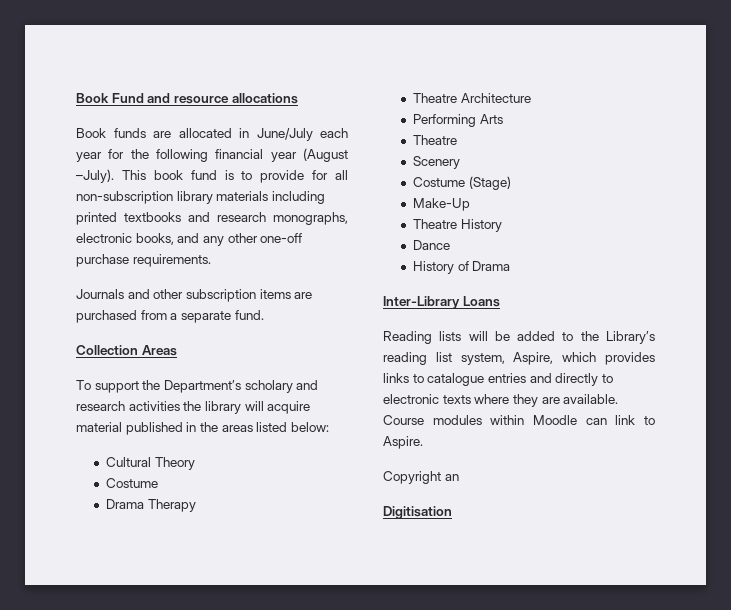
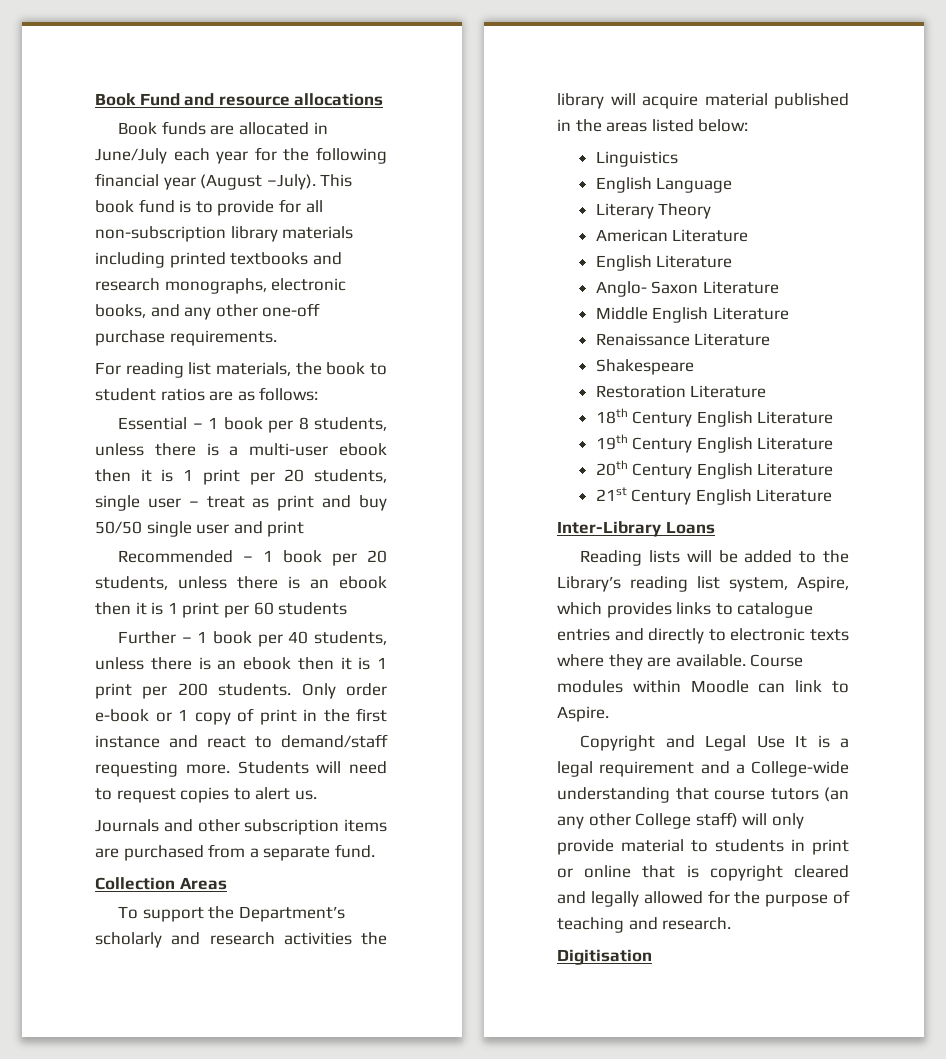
(211, 260) none -> [95,362,387,378] [95,387,319,401] [118,417,387,433] [95,443,387,456] [95,469,387,485] [95,495,387,511] [95,521,305,537] [118,550,387,566] [95,576,387,590] [95,602,348,618] [118,631,387,647] [95,657,387,670] [95,683,387,699] [95,708,387,725] [95,734,388,748] [95,761,387,777] [95,787,317,803] // For reading list materials, the book to student ratios are as follows: // Essential – 1 book per 8 students, unless there is a multi-user ebook then it is 1 print per 20 students, single user – treat as print and buy 50/50 single user and print // Recommended – 1 book per 20 students, unless there is an ebook then it is 1 print per 60 students // Further – 1 book per 40 students, unless there is an ebook then it is 1 print per 200 students. Only order e-book or 1 copy of print in the first instance and react to demand/staff requesting more. Students will need to request copies to alert us.
[244,380,293,393] scholary -> [95,932,162,948] scholarly
[105,457,195,470] [105,478,158,488] [105,499,196,512] [412,93,531,103] [412,114,503,127] [412,135,457,145] [412,156,460,169] [412,176,511,190] [412,198,470,211] [412,219,502,232] [412,240,450,250] [412,261,511,274] Cultural Theory // Costume // Drama Therapy // Theatre Architecture // Performing Arts // Theatre // Scenery // Costume (Stage) // Make-Up // Theatre History // Dance // History of Drama -> [595,151,678,167] [595,177,733,193] [595,203,712,219] [595,229,749,242] [595,255,733,271] [595,281,779,297] [595,307,789,323] [595,333,771,346] [595,359,694,375] [595,385,767,398] [595,408,834,427] [595,434,834,453] [595,460,834,479] [595,487,833,505] Linguistics // English Language // Literary Theory // American Literature // English Literature // Anglo- Saxon Literature // Middle English Literature // Renaissance Literature // Shakespeare // Restoration Literature // 18th Century English Literature // 19th Century English Literature // 20th Century English Literature // 21st Century English Literature
[444,474,459,481] an -> [665,735,849,751] [557,761,849,777] [557,787,849,803] [557,812,804,829] [557,839,849,855] [557,865,849,881] [557,890,850,907] [557,917,732,933] and Legal Use It is a legal requirement and a College-wide understanding that course tutors (an any other College staff) will only provide material to students in print or online that is copyright cleared and legally allowed for the purpose of teaching and research.

